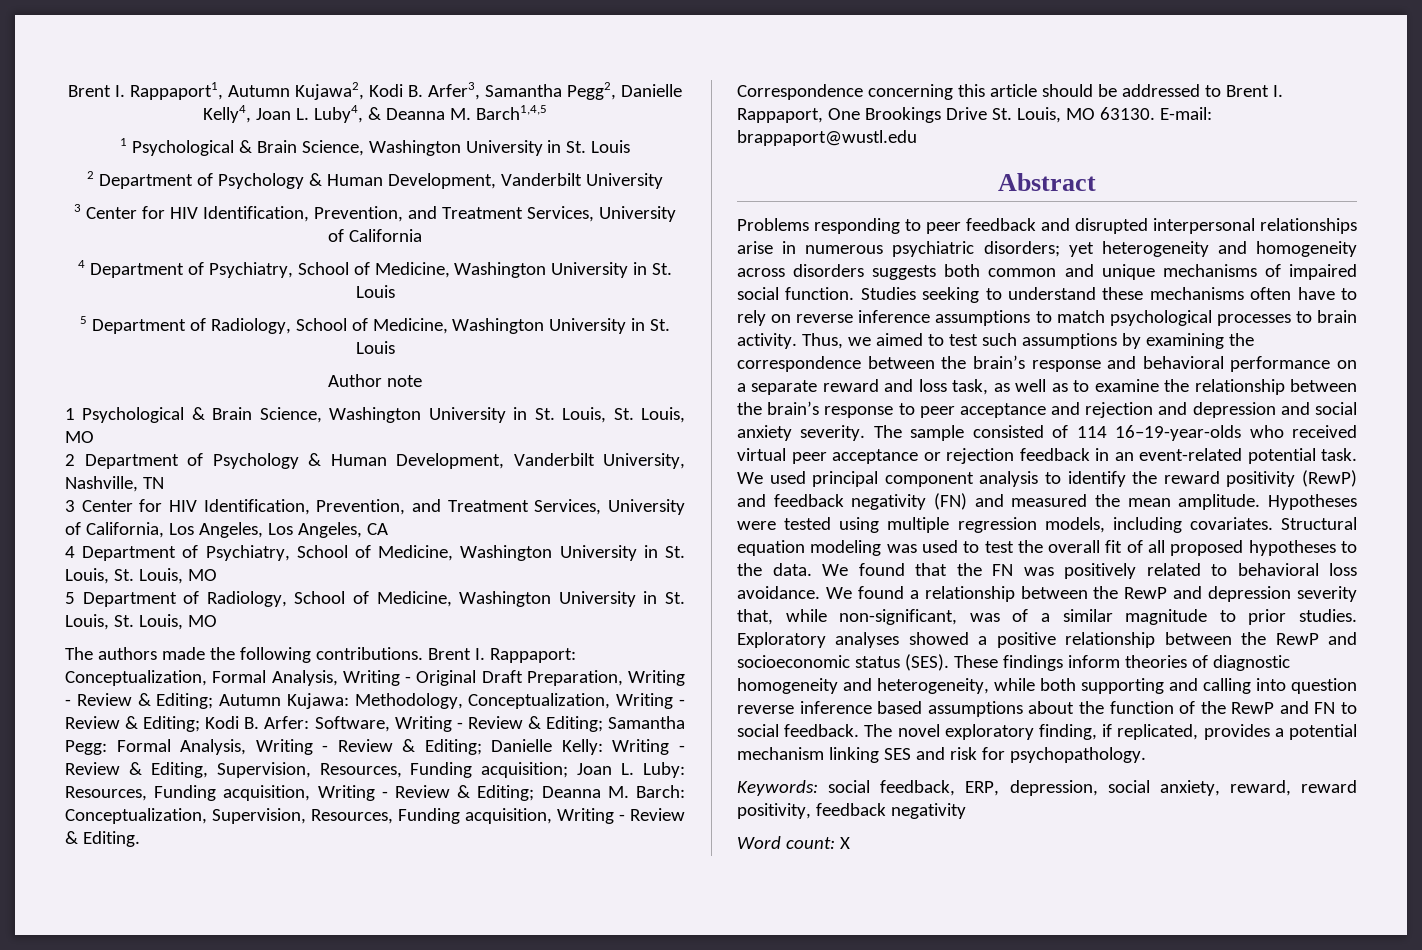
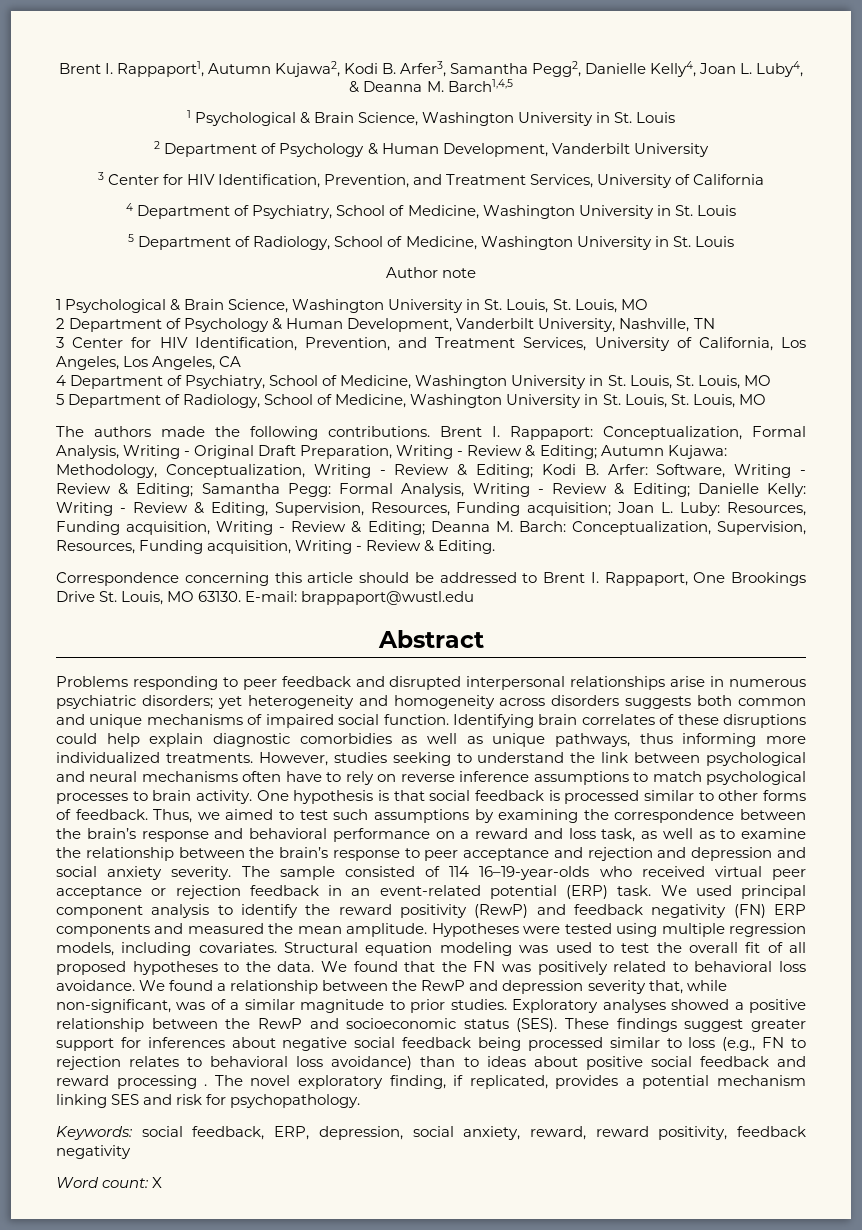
[860,287,1144,303] Studies seeking to understand these -> [452,714,806,728] [56,733,806,747] [56,752,806,766] [56,771,138,782] Identifying brain correlates of these disruptions could help explain diagnostic comorbidies as well as unique pathways, thus informing more individualized treatments. However, studies seeking to understand the link between psychological and neural
(797, 341) none -> [256,790,806,804] [56,809,148,820] One hypothesis is that social feedback is processed similar to other forms of feedback.
[751,380,818,395] separate -> (470, 835) none
(1316, 456) none -> [566,885,608,899] (ERP)
(967, 501) none -> [774,904,807,915] [56,924,150,937] ERP components
[1067,655,1290,671] [737,678,1357,694] [737,701,1357,717] [737,724,860,737] inform theories of diagnostic homogeneity and heterogeneity, while both supporting and calling into question reverse inference based assumptions about the function of the RewP and FN to social feedback. -> [684,1019,806,1032] [56,1037,807,1051] [56,1056,807,1070] [56,1075,208,1089] suggest greater support for inferences about negative social feedback being processed similar to loss (e.g., FN to rejection relates to behavioral loss avoidance) than to ideas about positive social feedback and reward processing .

